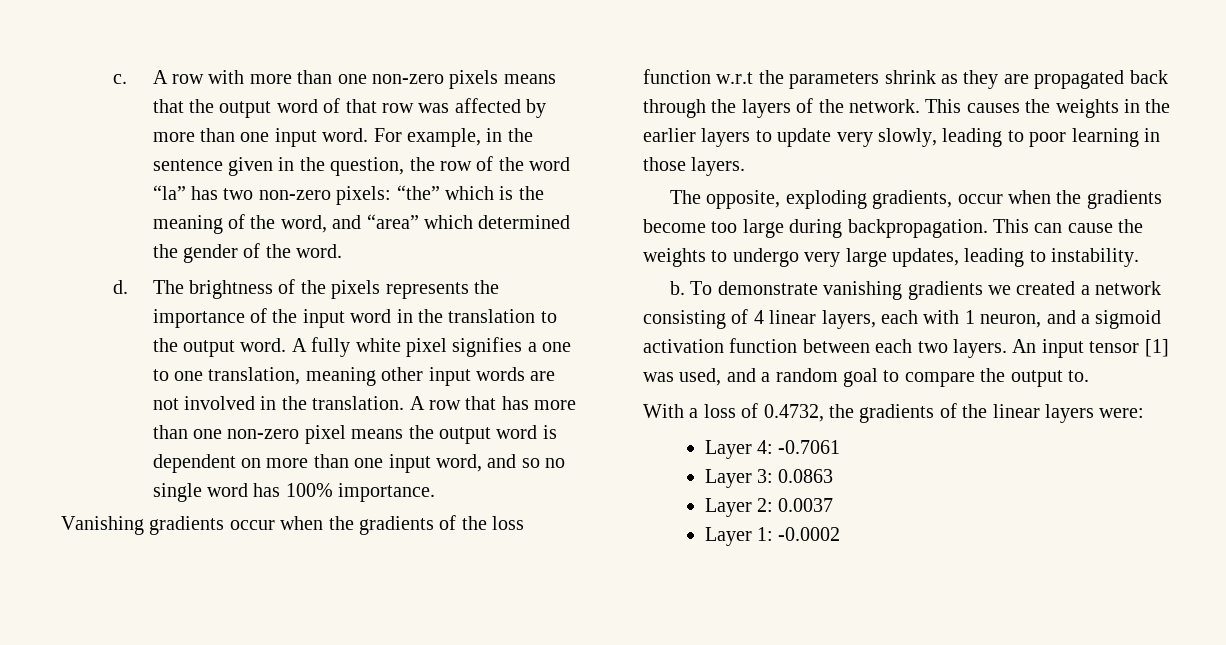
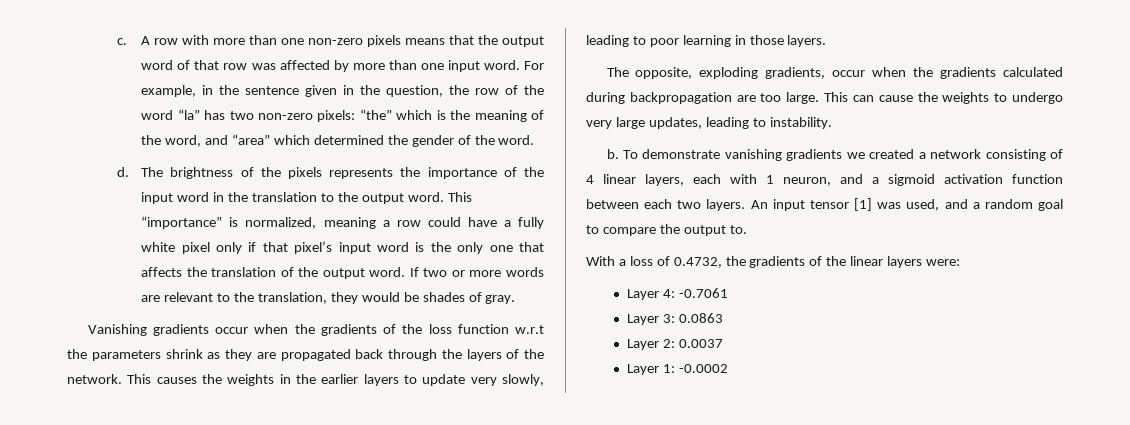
[291,337,572,357] [152,367,556,386] [152,396,577,410] [152,425,557,444] [152,454,566,473] [152,483,436,502] A fully white pixel signifies a one to one translation, meaning other input words are not involved in the translation. A row that has more than one non-zero pixel means the output word is dependent on more than one input word, and so no single word has 100% importance. -> [447,192,472,202] [141,216,544,229] [141,241,544,254] [141,267,545,279] [141,292,516,304] This “importance” is normalized, meaning a row could have a fully white pixel only if that pixel’s input word is the only one that affects the translation of the output word. If two or more words are relevant to the translation, they would be shades of gray.
[643,219,988,238] become too large during backpropagation. -> [1003,67,1063,77] [586,92,820,104] calculated during backpropagation are too large.

